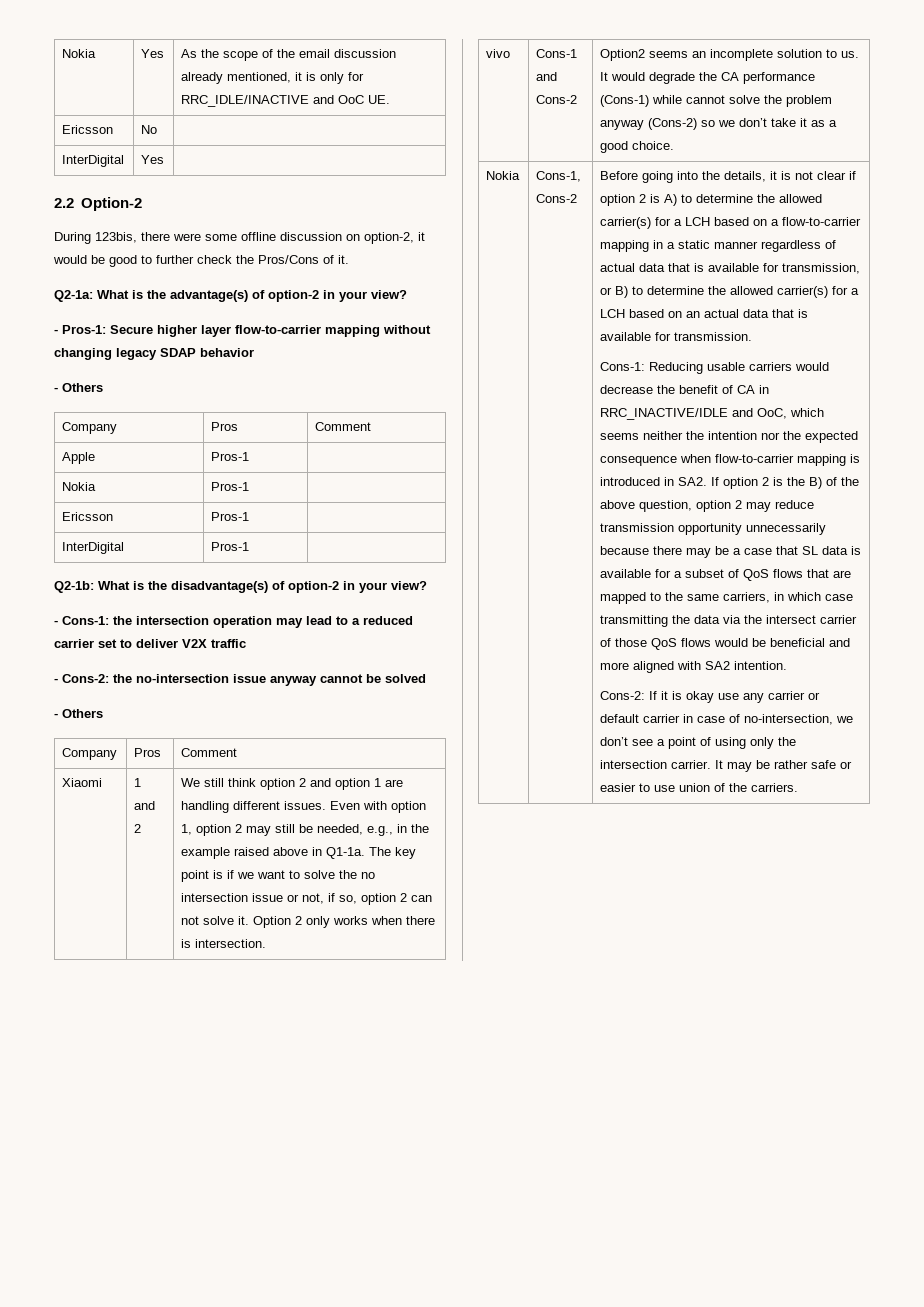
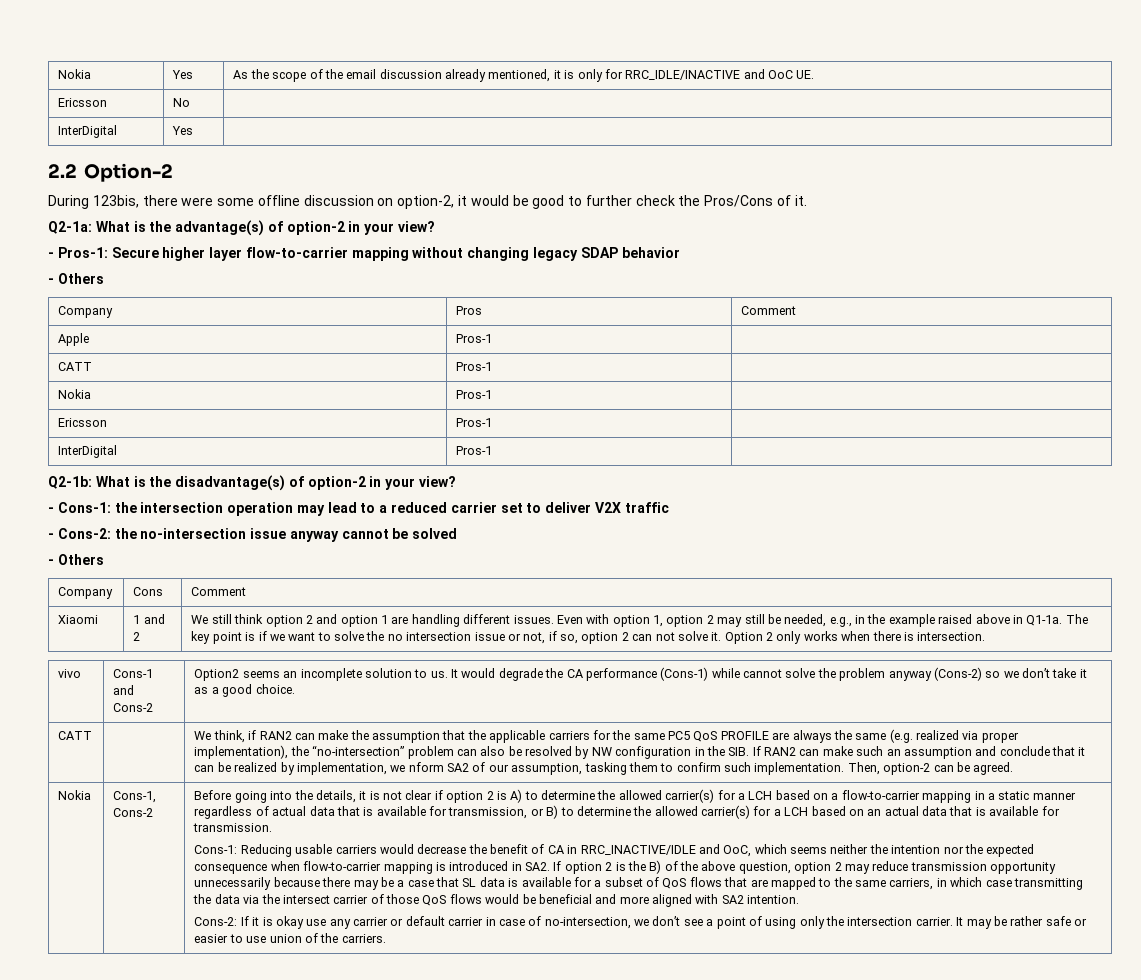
(250, 456) none -> [58,362,93,371] [456,362,493,371] // CATT | Pros-1 |
[134,748,162,757] Pros -> [133,587,164,596] Cons
(675, 145) none -> [58,731,93,740] [194,729,1019,743] [194,745,1086,759] [194,762,1014,775] // CATT | | We think, if RAN2 can make the assumption that the applicable carriers for the same PC5 QoS PROFILE are always the same (e.g. realized via proper implementation), the “no-intersection” problem can also be resolved by NW configuration in the SIB. If RAN2 can make such an assumption and conclude that it can be realized by implementation, we nform SA2 of our assumption, tasking them to confirm such implementation. Then, option-2 can be agreed.

